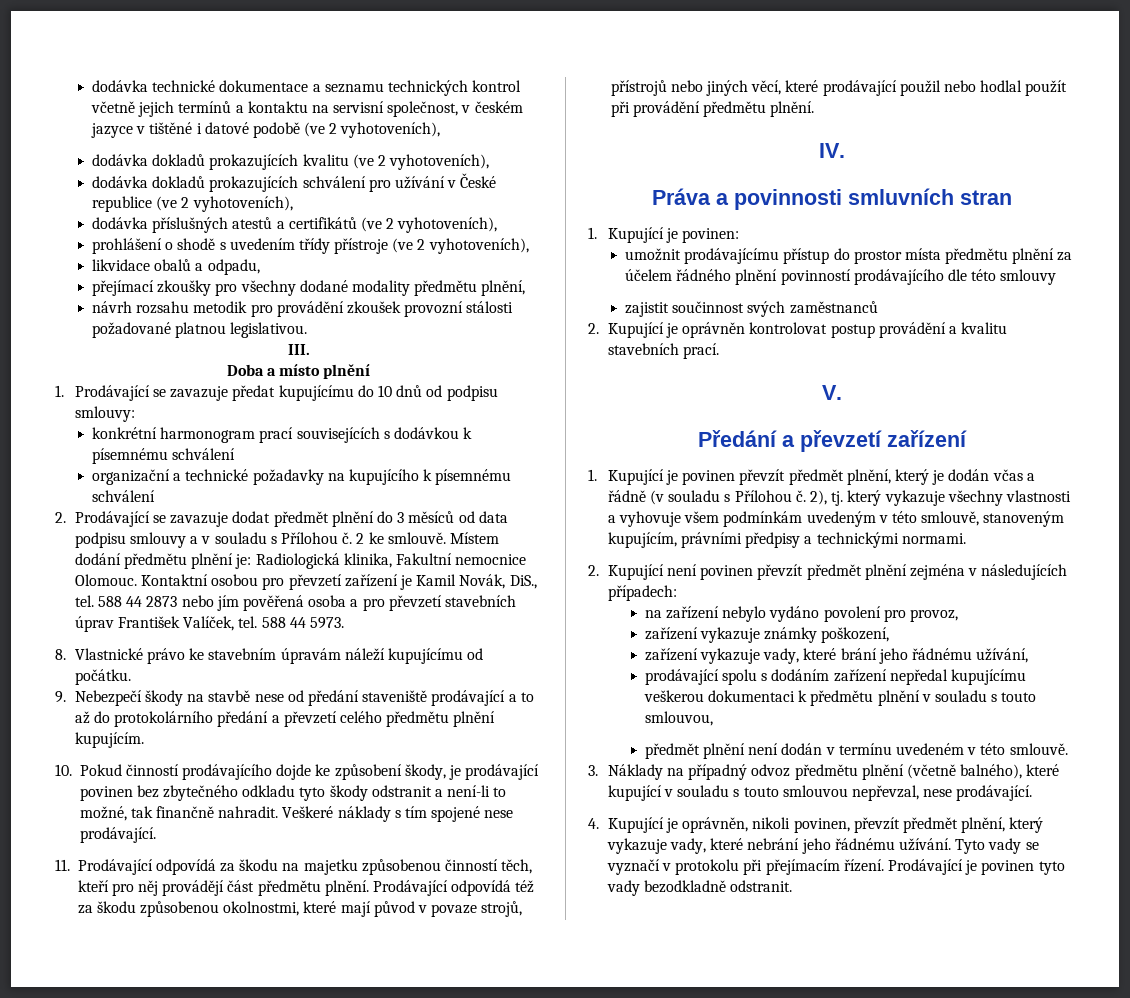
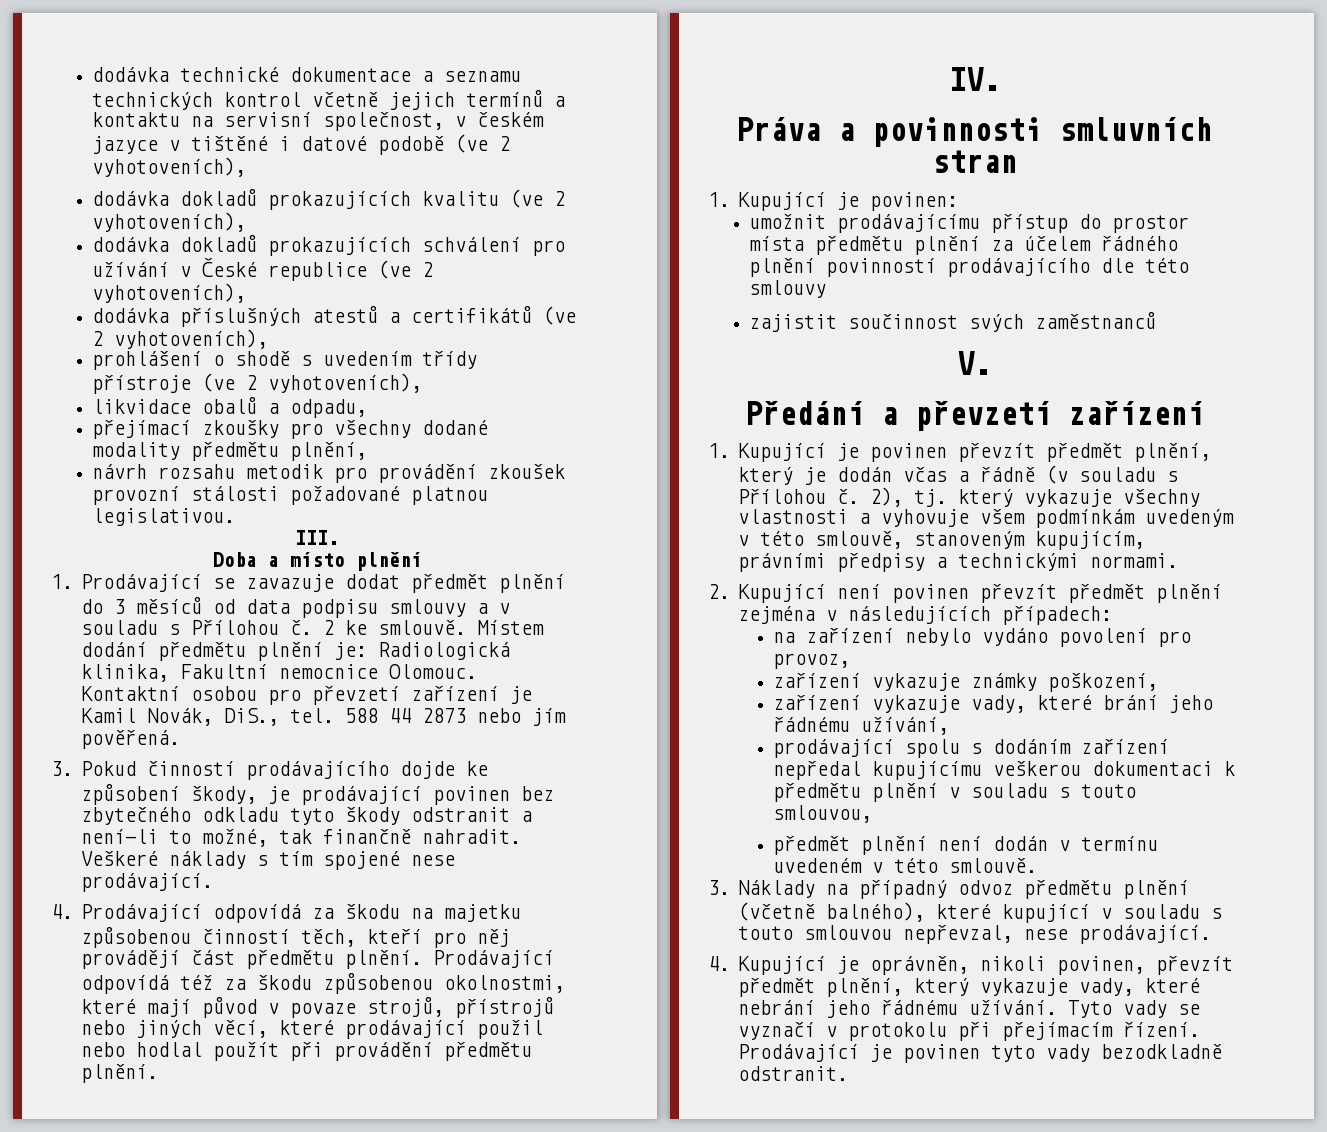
[232,385,498,401] [74,406,135,422] [91,427,473,443] [91,448,236,464] [91,469,512,485] [91,490,155,502] [55,511,229,527] předat kupujícímu do 10 dnů od podpisu smlouvy: // konkrétní harmonogram prací souvisejících s dodávkou k písemnému schválení // organizační a technické požadavky na kupujícího k písemnému schválení // 2. Prodávající se zavazuje -> (335, 583) none
[243,595,516,611] [74,616,345,632] [55,648,484,664] [74,669,131,685] [55,690,534,706] [74,711,496,727] [74,732,144,748] [55,764,72,776] pověřená osoba a pro převzetí stavebních úprav František Valíček, tel. 588 44 5973. // 8. Vlastnické právo ke stavebním úpravám náleží kupujícímu od počátku. // 9. Nebezpečí škody na stavbě nese od předání staveniště prodávající a to až do protokolárního předání a převzetí celého předmětu plnění kupujícím. // 10. -> [81,730,181,749] [51,761,73,776] pověřená. // 3.
[55,859,70,871] 11. -> [51,904,73,919] 4.
[588,322,1008,338] [607,343,720,359] // 2. Kupující je oprávněn kontrolovat postup provádění a kvalitu stavebních prací. -> (1157, 320) none

